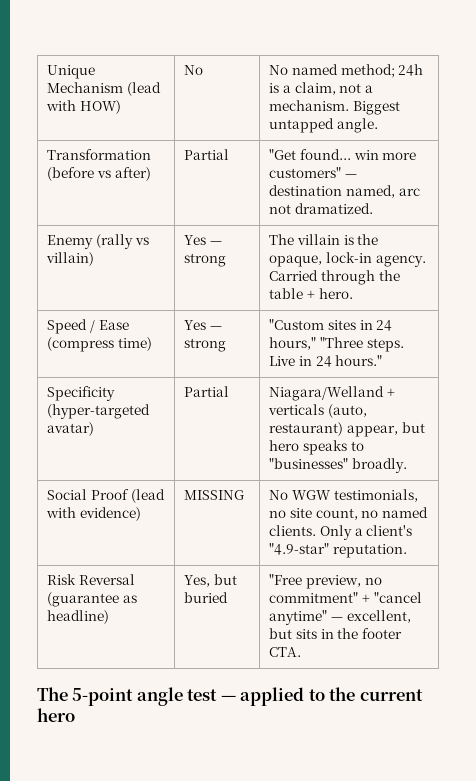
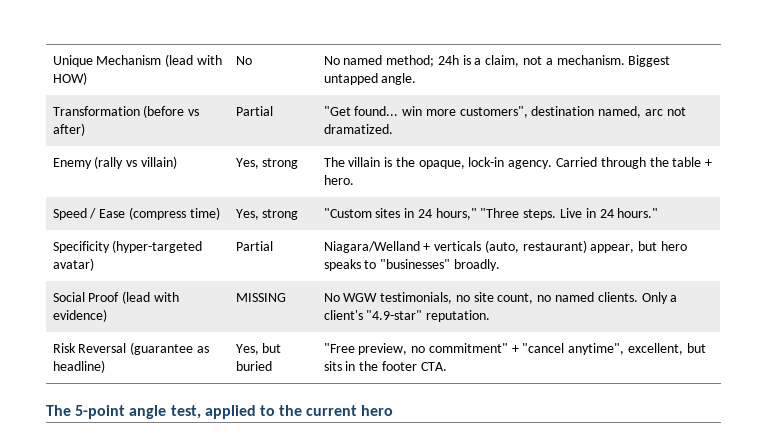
[269,167,357,178] customers" — -> [459,106,528,118] customers",
[184,235,222,245] Yes — -> [235,158,259,169] Yes,
[184,320,222,330] Yes — -> [235,209,259,220] Yes,
[269,610,343,625] anytime" — -> [568,343,625,355] anytime",
[187,689,236,701] test — -> [170,405,201,419] test,

